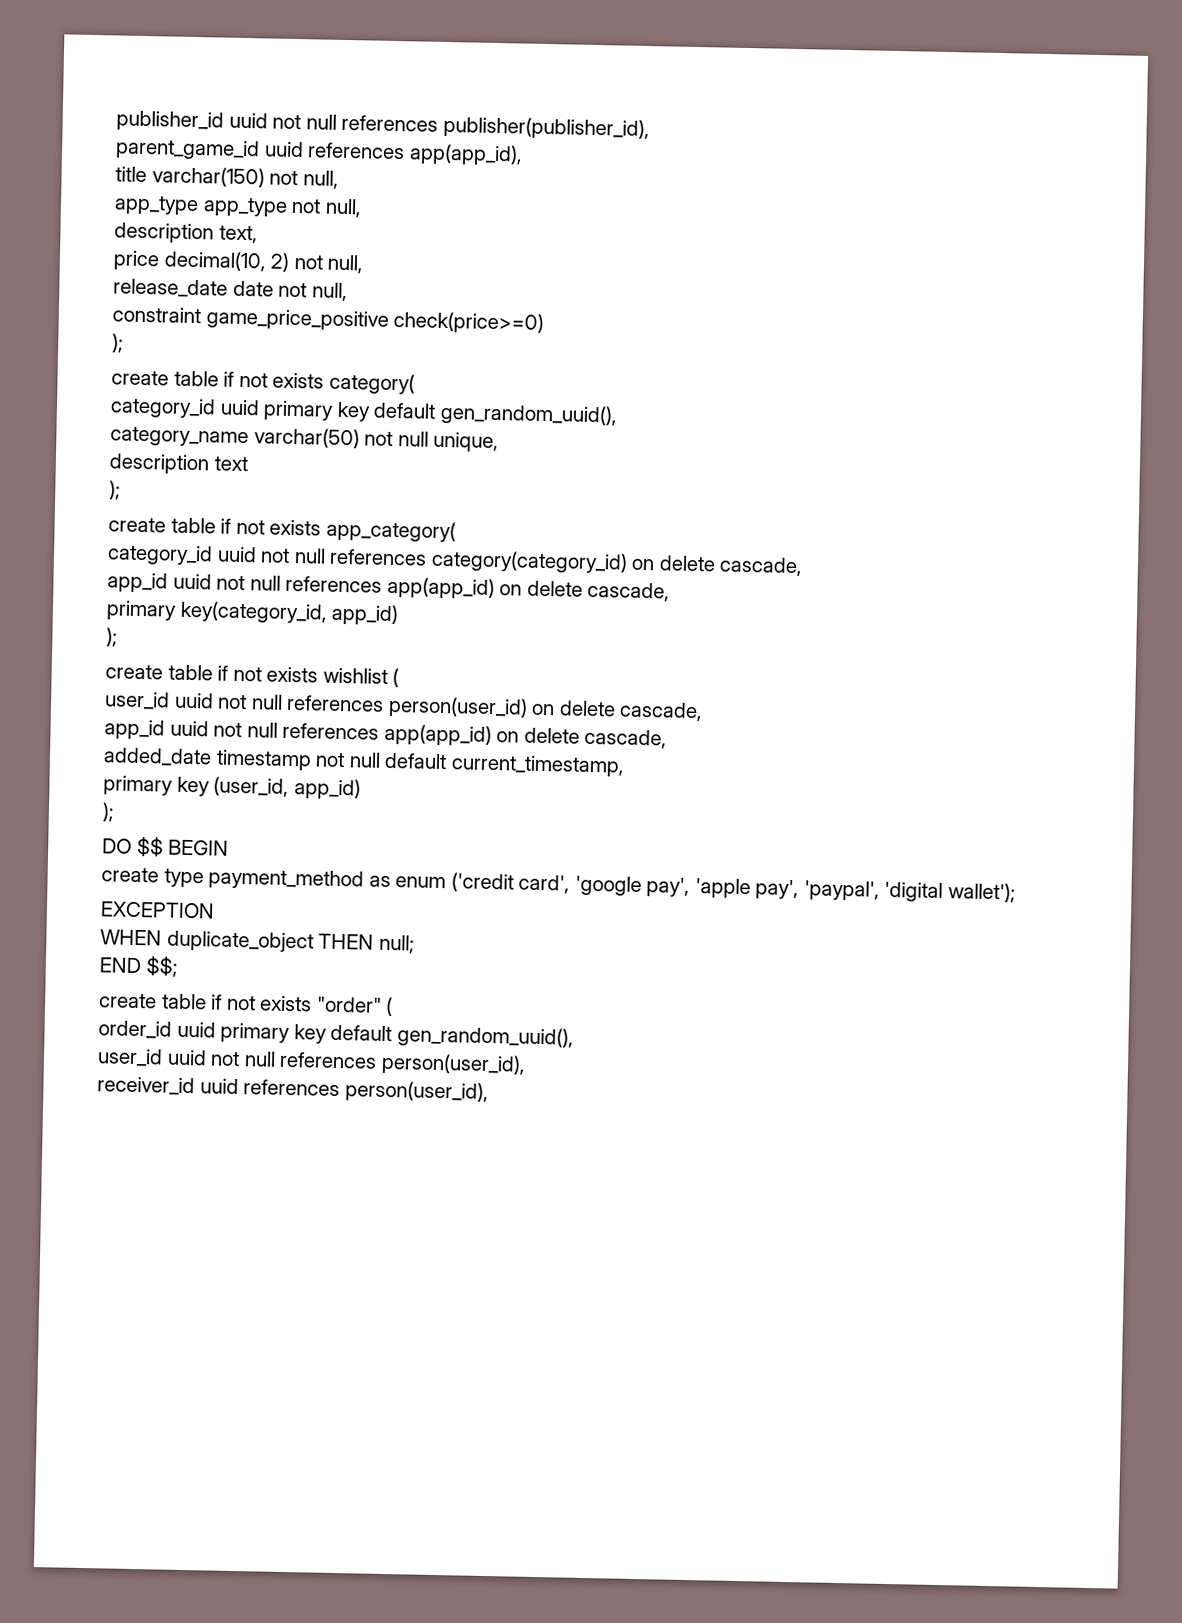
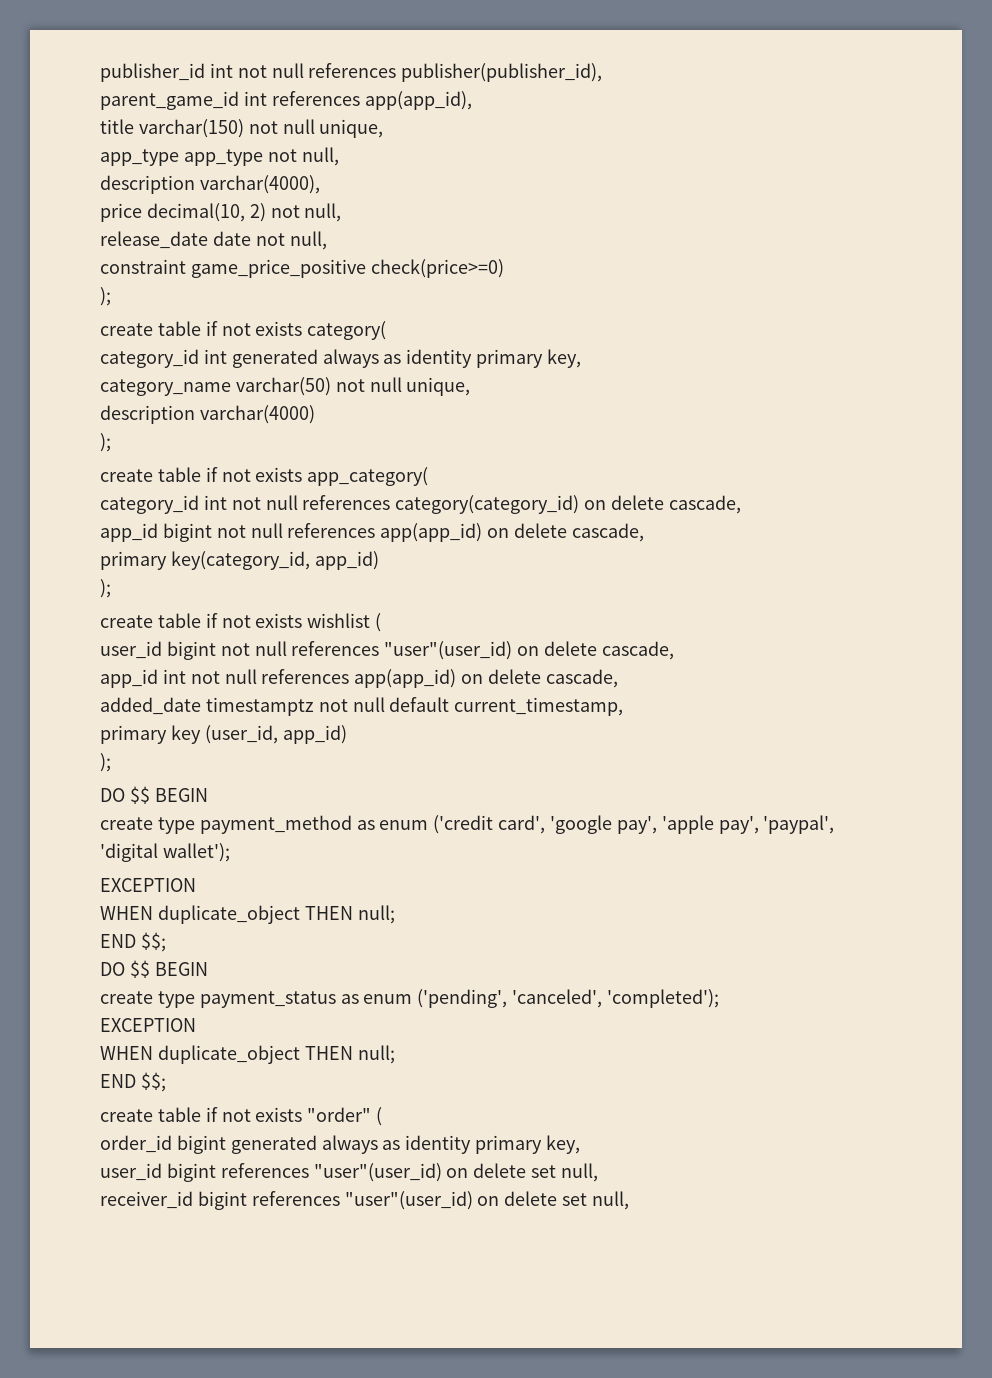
[228,112,268,129] uuid -> [209,63,233,78] int
[263,141,304,158] uuid -> [243,91,267,106] int
[302,170,339,189] null, -> [282,119,384,138] null unique,
[218,225,258,244] text, -> [199,175,320,194] varchar(4000),
[219,399,618,427] uuid primary key default gen_random_uuid(), -> [203,349,582,368] int generated always as identity primary key,
[213,456,248,472] text -> [199,405,315,424] varchar(4000)
[216,546,257,563] uuid -> [203,495,227,510] int
[172,573,212,590] uuid -> [162,523,212,542] bigint
[173,692,704,722] [104,719,209,740] uuid not null references person(user_id) on delete cascade, // app_id uuid -> [166,641,674,660] [100,669,186,688] bigint not null references "user"(user_id) on delete cascade, // app_id int
[215,749,312,771] timestamp -> [205,697,314,716] timestamptz
(179, 966) none -> [100,960,208,978] [100,989,720,1008] [100,1018,196,1032] [100,1045,395,1064] [100,1072,166,1092] // DO $$ BEGIN // create type payment_status as enum ('pending', 'canceled', 'completed'); // EXCEPTION // WHEN duplicate_object THEN null; // END $$;
[176,1021,574,1049] [97,1048,526,1076] [97,1076,489,1104] uuid primary key default gen_random_uuid(), // user_id uuid not null references person(user_id), // receiver_id uuid references person(user_id), -> [176,1135,581,1154] [100,1163,599,1182] [100,1191,630,1210] bigint generated always as identity primary key, // user_id bigint references "user"(user_id) on delete set null, // receiver_id bigint references "user"(user_id) on delete set null,

